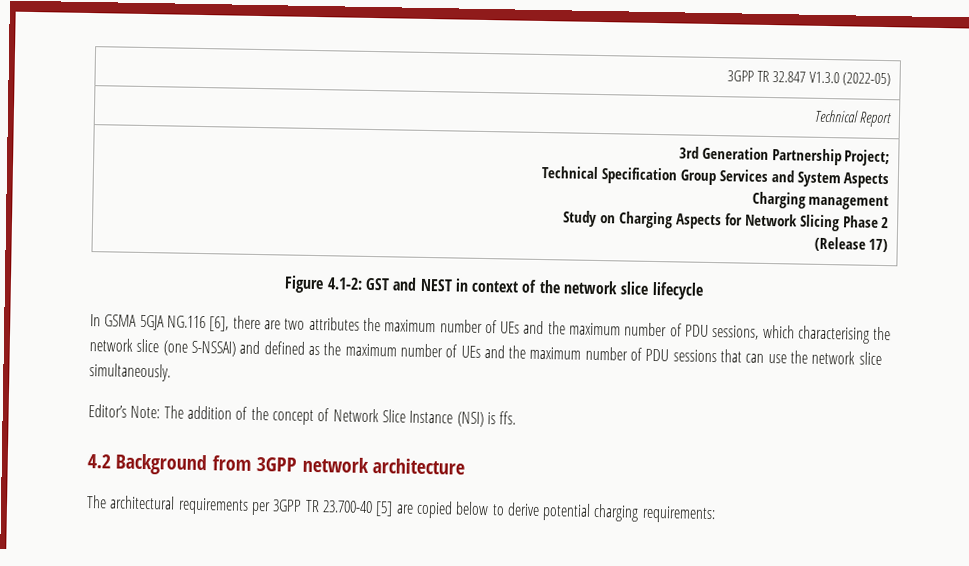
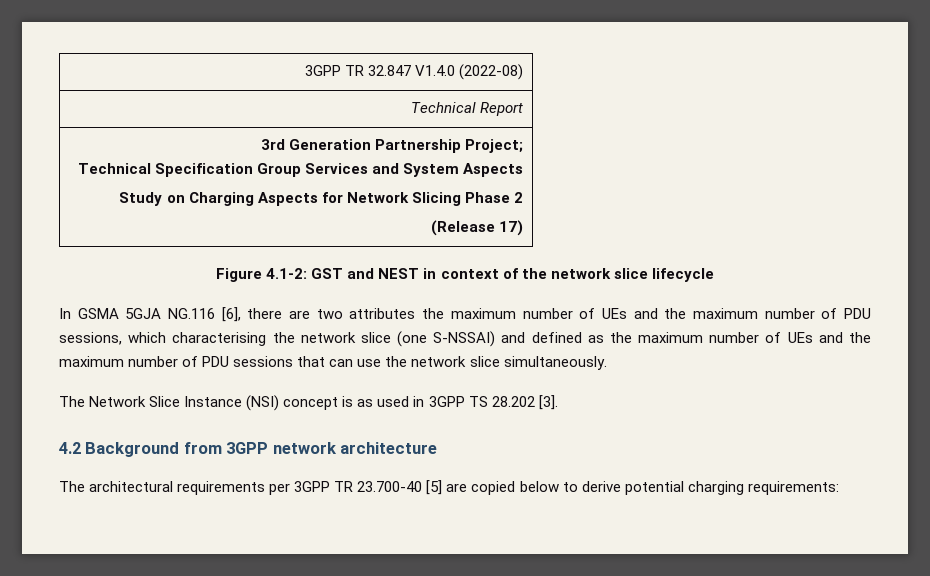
[808,71,892,87] V1.3.0 (2022-05) -> [414,64,523,80] V1.4.0 (2022-08)
[751,191,890,211] // Charging management -> (523, 170) none
[88,404,517,428] Editor’s Note: The addition of the concept of Network Slice Instance (NSI) is ffs. -> [59,395,558,411] The Network Slice Instance (NSI) concept is as used in 3GPP TS 28.202 [3].

